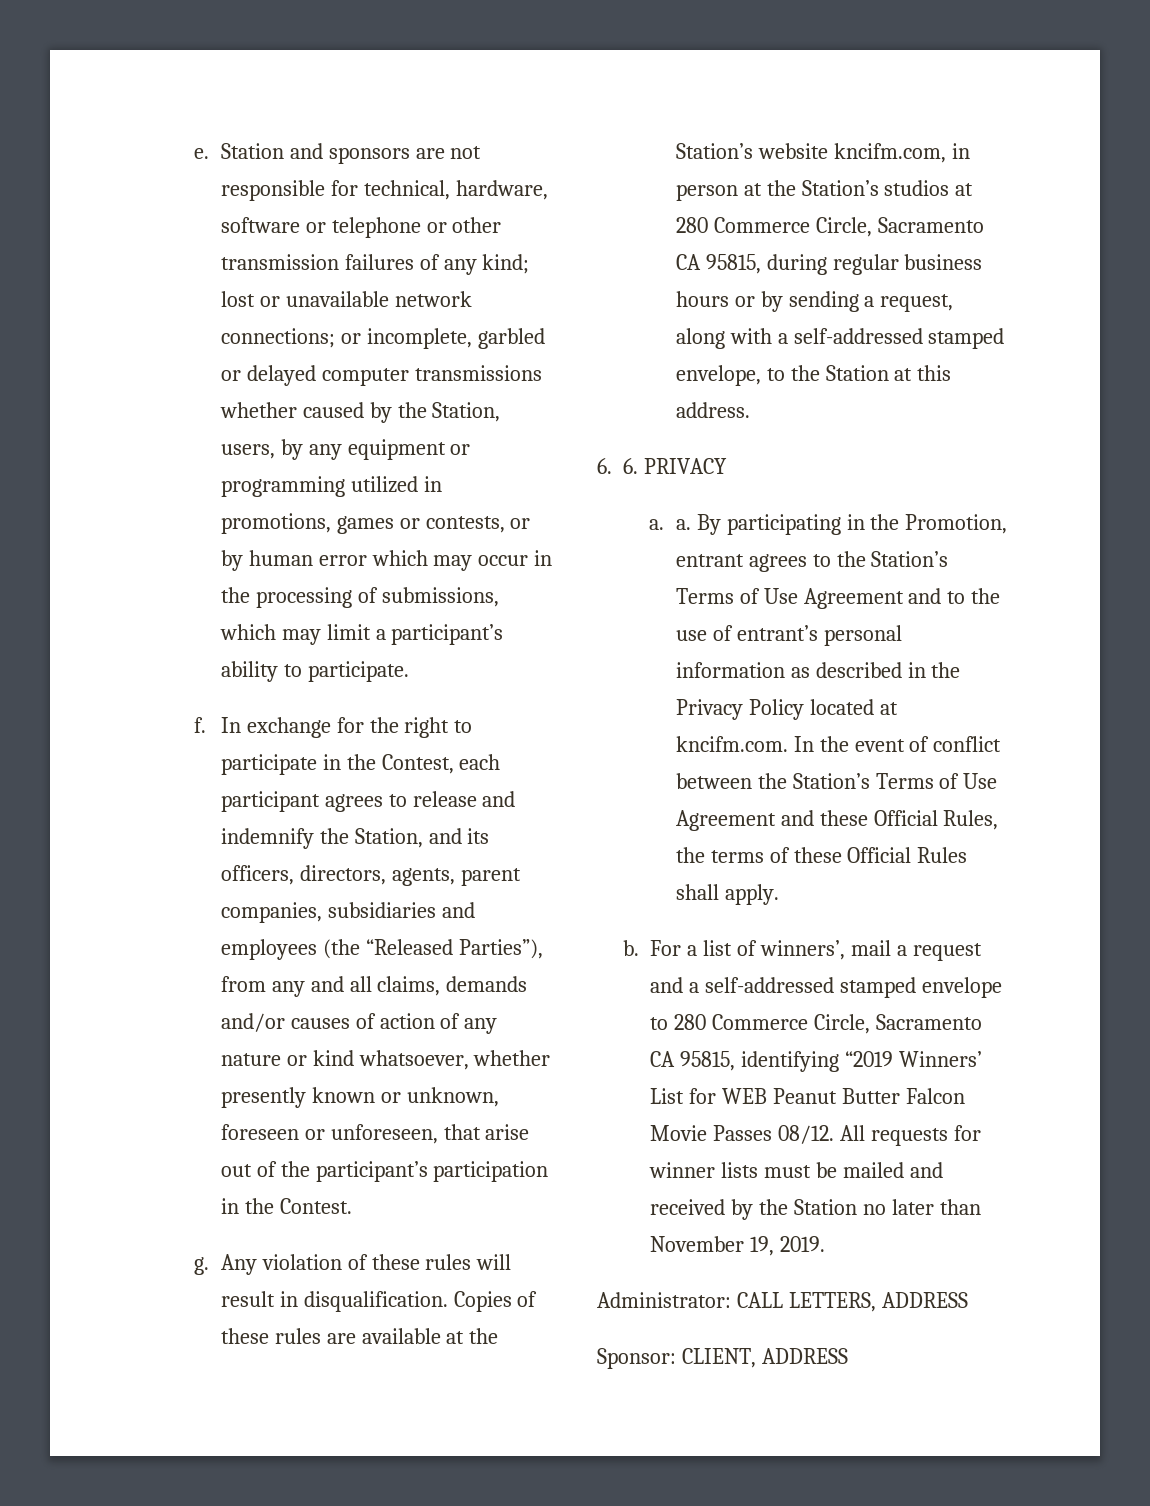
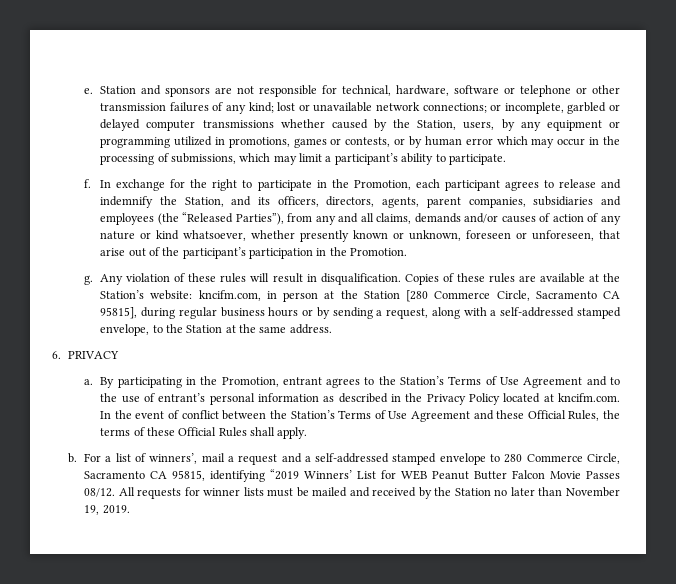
[381,754,454,774] Contest, -> [353,180,411,190] Promotion,
[279,1198,352,1214] Contest. -> [350,248,408,256] Promotion.
[757,143,828,159] website -> [150,290,193,300] website:
[801,180,974,196] [675,217,984,237] [675,254,761,274] Station’s studios at 280 Commerce Circle, Sacramento CA 95815, -> [363,290,620,302] [100,307,138,319] Station [280 Commerce Circle, Sacramento CA 95815],
[917,365,952,381] this -> [239,324,287,333] the same
[623,458,639,474] 6. -> (61, 355) none
[675,519,691,530] a. -> (94, 382) none
[597,1292,968,1312] [597,1348,848,1369] // Administrator: CALL LETTERS, ADDRESS // Sponsor: CLIENT, ADDRESS -> (130, 509) none

